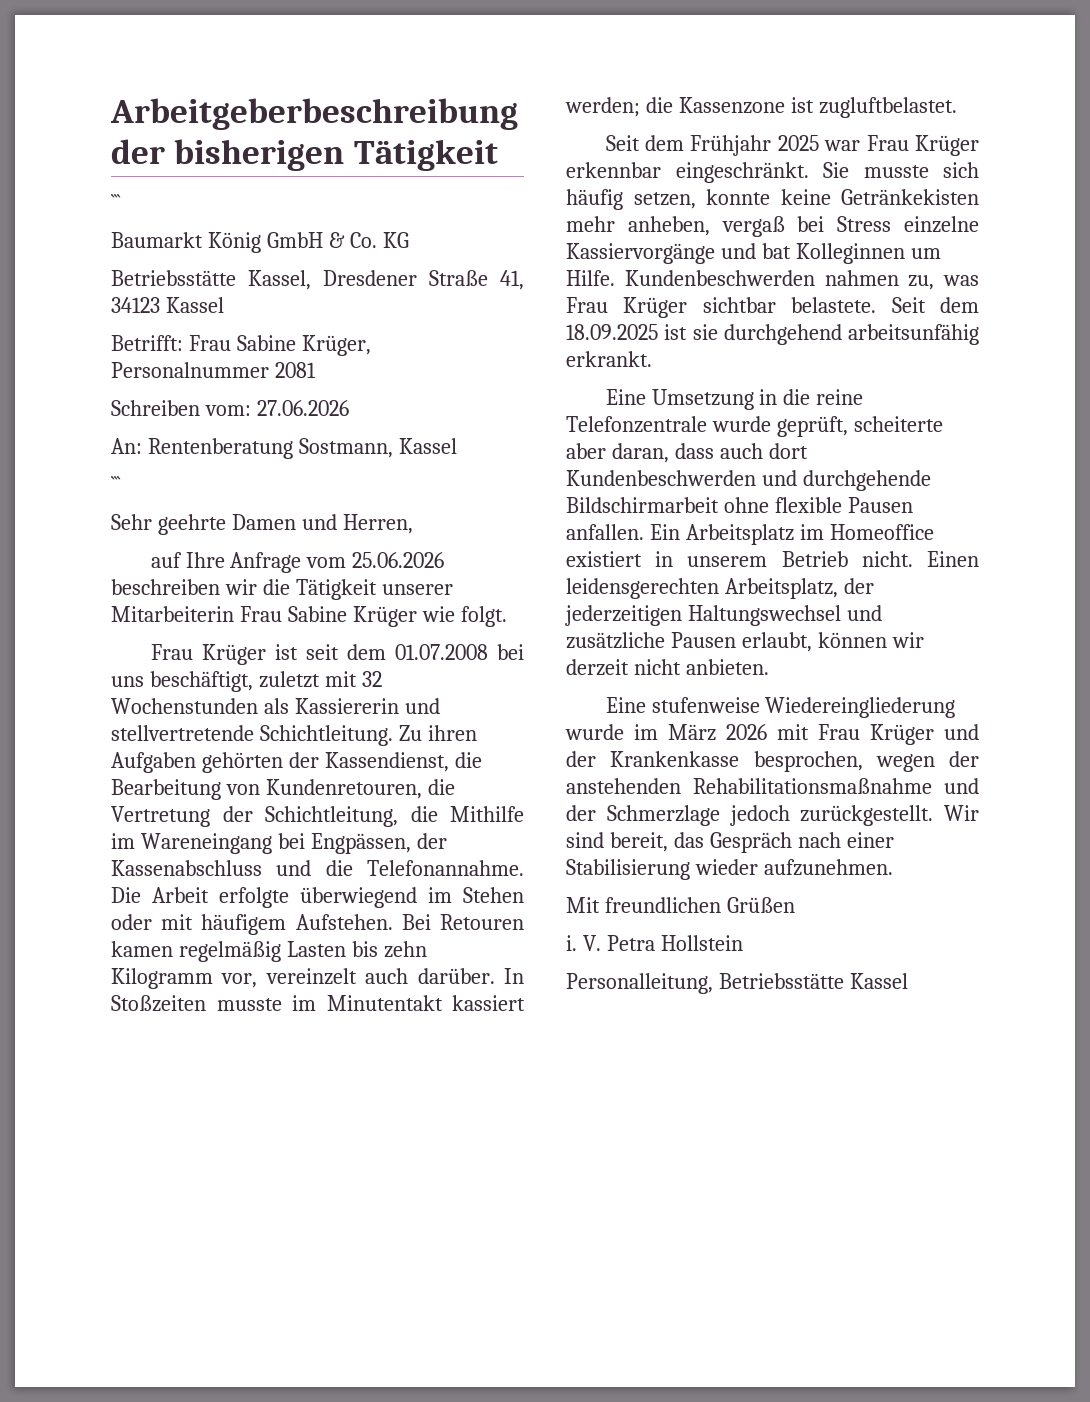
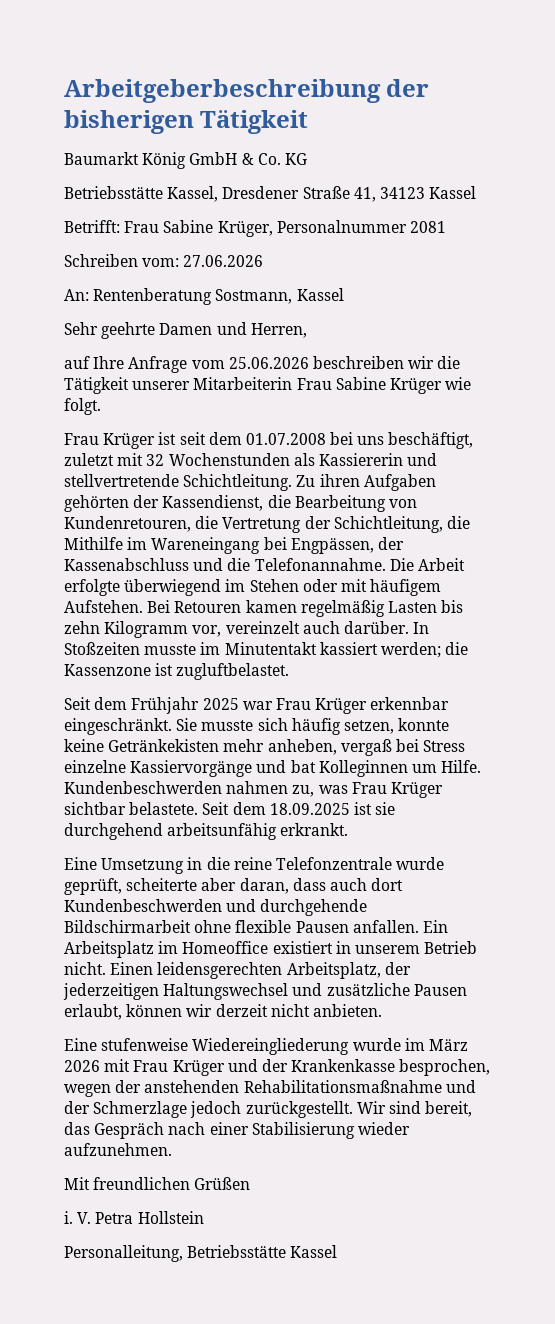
[111,194,121,210] // ``` -> (309, 122) none
[111,476,121,492] // ``` -> (344, 294) none

